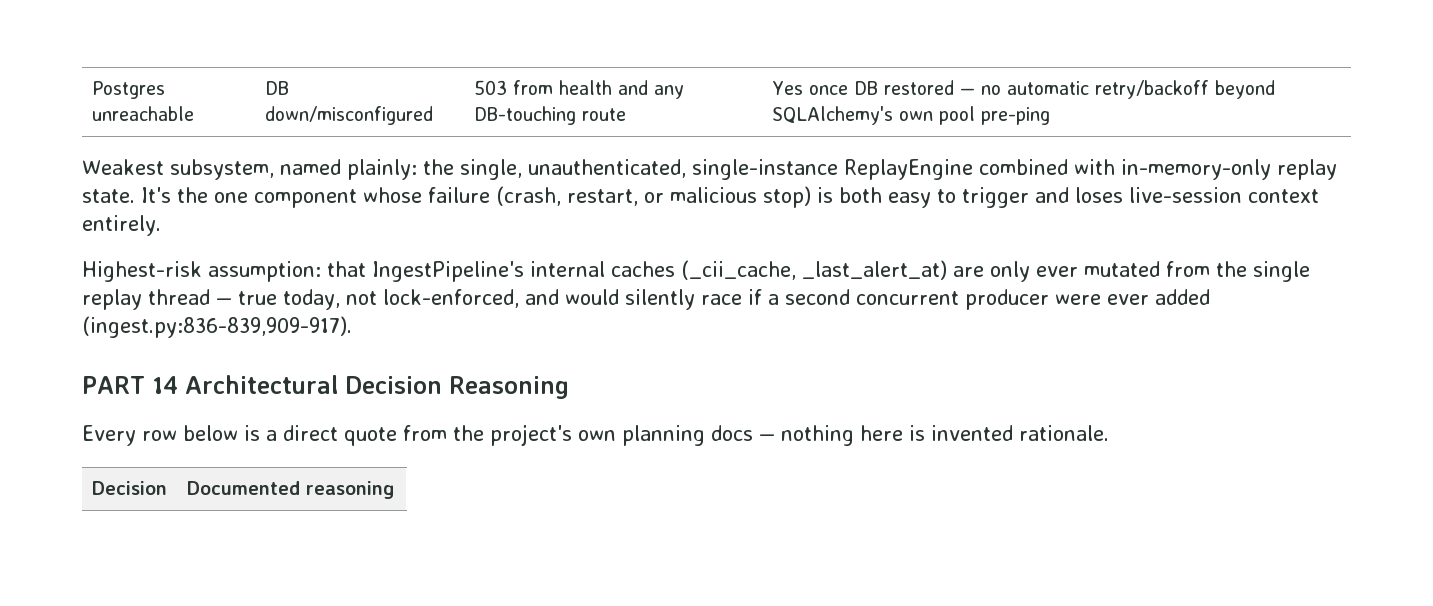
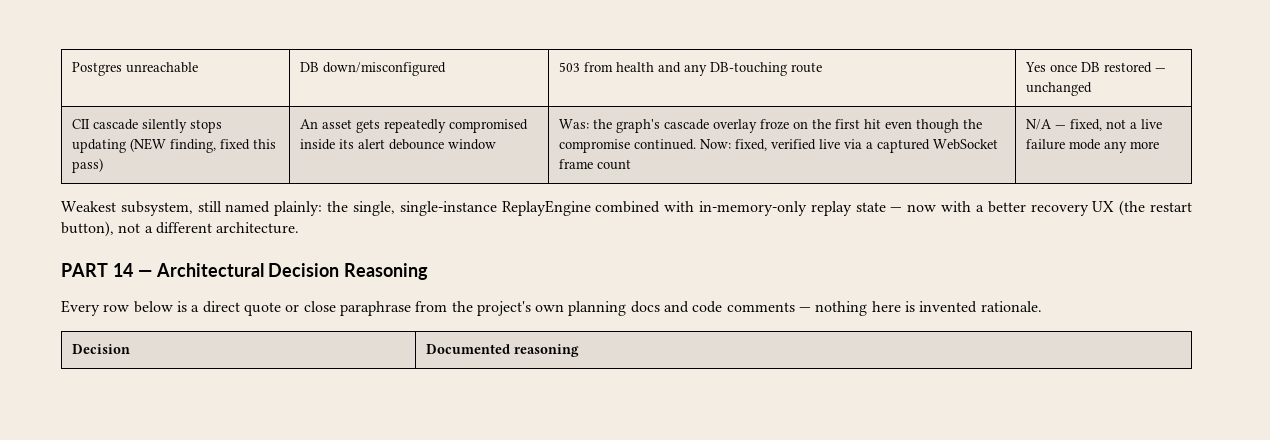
[980,80,1275,99] [771,106,1050,125] no automatic retry/backoff beyond SQLAlchemy's own pool pre-ping -> [1025,82,1092,96] [71,119,222,133] [71,138,276,153] [71,158,103,173] [299,119,528,133] [299,139,496,150] [558,119,982,133] [558,139,998,153] [558,159,631,170] [1025,119,1162,131] [1025,139,1159,153] unchanged // CII cascade silently stops updating (NEW finding, fixed this pass) | An asset gets repeatedly compromised inside its alert debounce window | Was: the graph's cascade overlay froze on the first hit even though the compromise continued. Now: fixed, verified live via a captured WebSocket frame count | N/A — fixed, not a live failure mode any more
(274, 169) none -> [197,201,222,212] still
[527,159,686,178] unauthenticated, -> (395, 208) none
[82,186,1319,208] [82,215,161,236] [82,260,1310,282] [82,289,1210,310] [82,316,352,338] state. It's the one component whose failure (crash, restart, or malicious stop) is both easy to trigger and loses live-session context entirely. // Highest-risk assumption: that IngestPipeline's internal caches (_cii_cache, _last_alert_at) are only ever mutated from the single replay thread — true today, not lock-enforced, and would silently race if a second concurrent producer were ever added (ingest.py:836-839,909-917). -> [855,200,1193,216] [61,221,300,237] state — now with a better recovery UX (the restart button), not a different architecture.
(178, 385) none -> [137,270,152,277] —
(397, 436) none -> [285,301,411,316] or close paraphrase
(753, 433) none -> [664,301,795,313] and code comments

